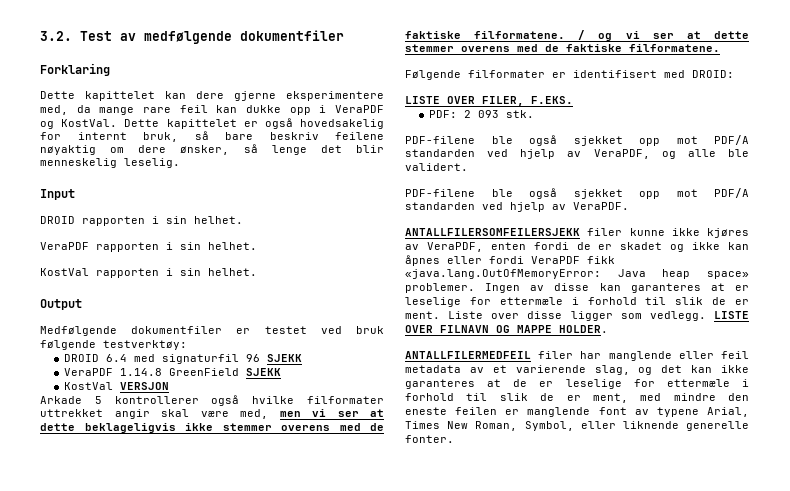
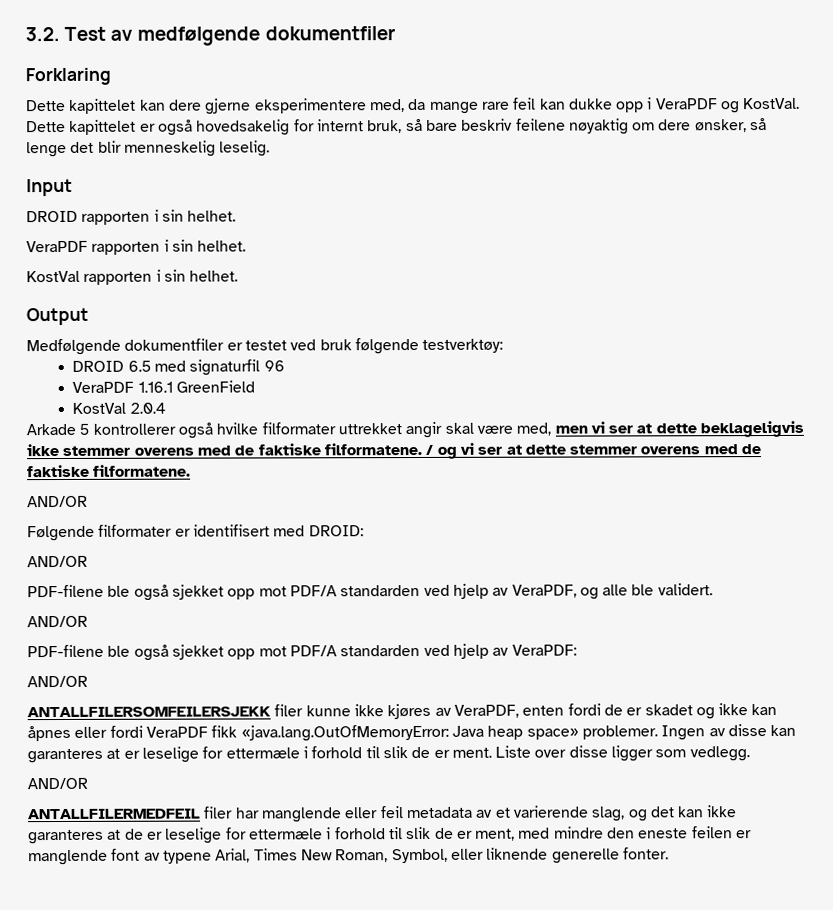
[106,354,128,362] 6.4 -> [127,360,151,372] 6.5
[267,354,303,362] [64,368,163,376] SJEKK // VeraPDF 1.14.8 -> [72,381,173,393] // VeraPDF 1.16.1
[246,368,282,376] [64,382,170,390] SJEKK // KostVal VERSJON -> [72,402,166,414] // KostVal 2.0.4
(720, 48) none -> [27,495,88,508] // AND/OR
[405,96,573,106] [429,110,535,118] LISTE OVER FILER, F.EKS. // PDF: 2 093 stk. -> [27,555,88,568] AND/OR
(468, 167) none -> [27,615,88,628] // AND/OR
[573,202,629,210] VeraPDF. -> [511,644,577,656] [27,675,88,688] VeraPDF: // AND/OR
[714,311,749,319] [405,325,608,333] LISTE OVER FILNAVN OG MAPPE HOLDER. -> [27,777,88,790] // AND/OR

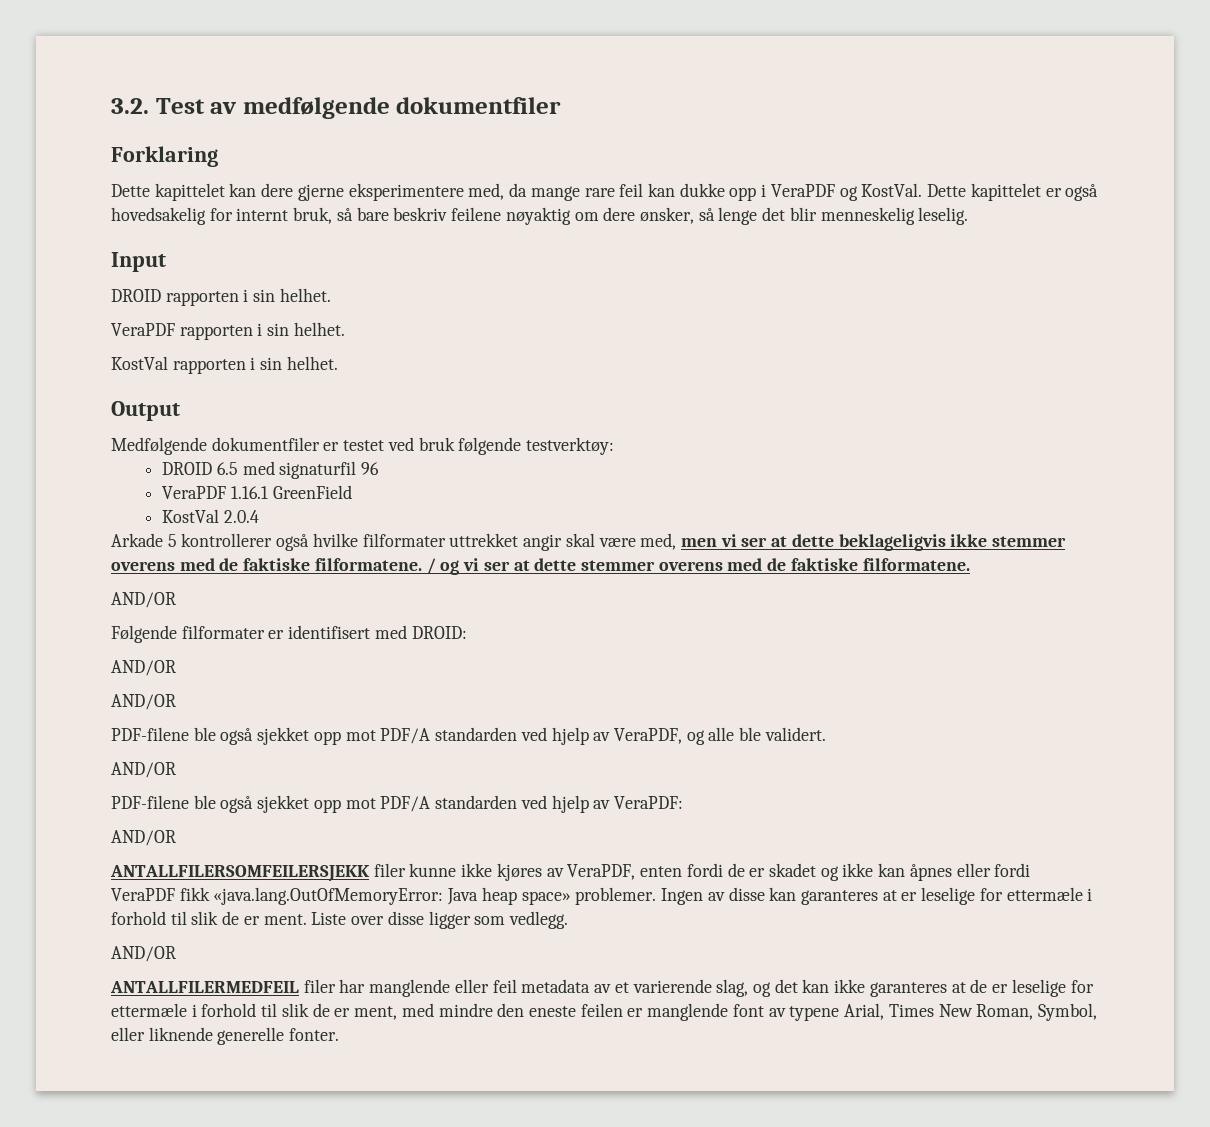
(88, 561) none -> [111,694,176,710] // AND/OR

